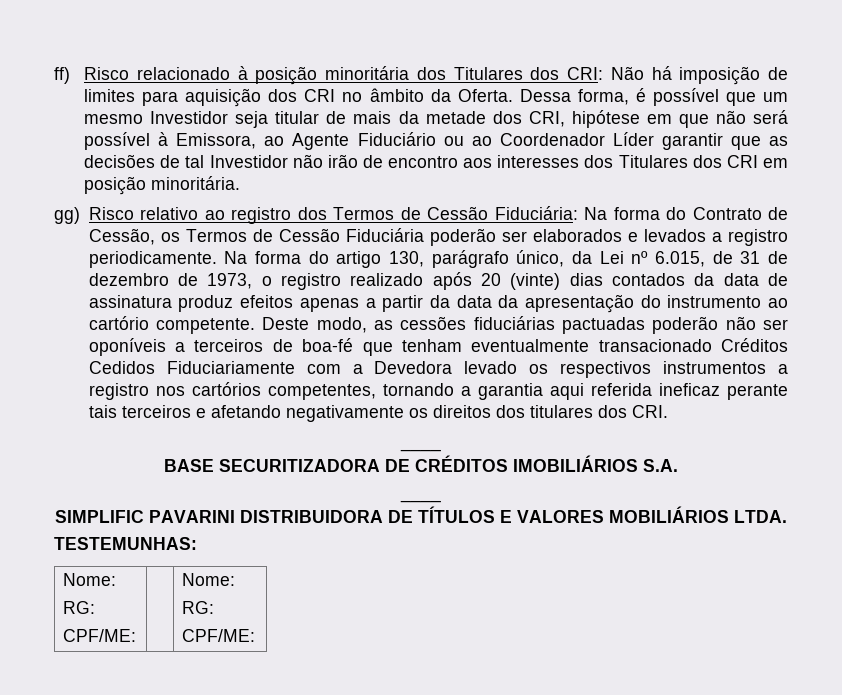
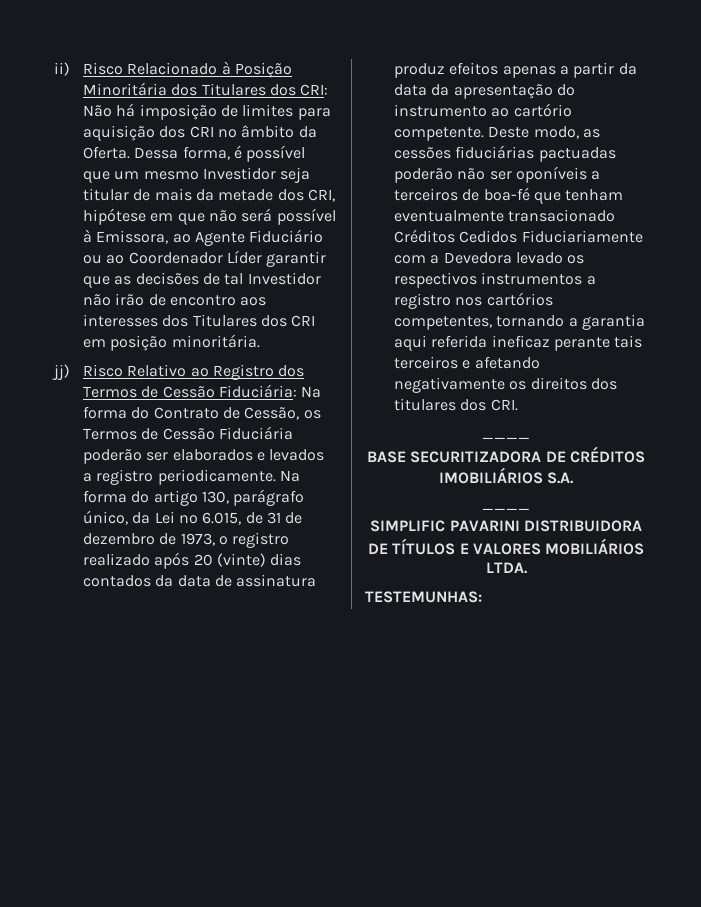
[54,66,410,85] ff) Risco relacionado à posição minoritária -> [54,61,292,78] [83,82,168,96] ii) Risco Relacionado à Posição Minoritária
[54,207,292,224] gg) Risco relativo ao registro -> [52,364,274,380] jj) Risco Relativo ao Registro
[63,573,117,586] [63,601,96,614] [63,629,137,642] [182,573,236,586] [182,601,215,614] [182,629,256,642] // Nome: // RG: // CPF/ME: | | Nome: // RG: // CPF/ME: -> (482, 597) none

